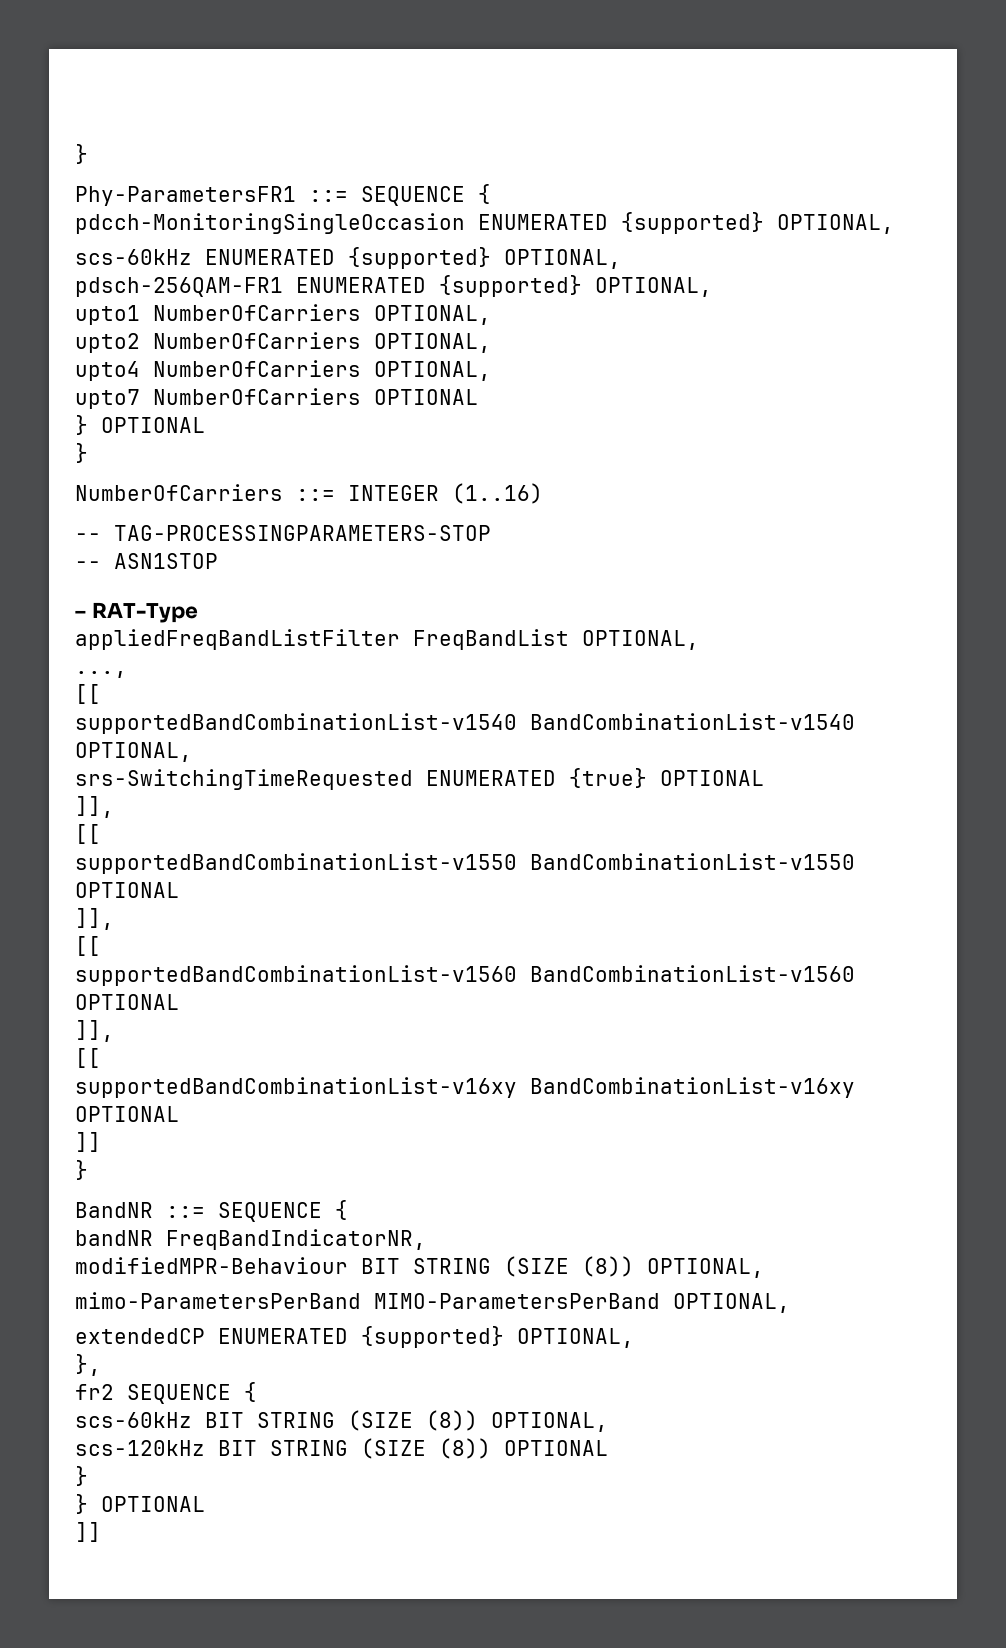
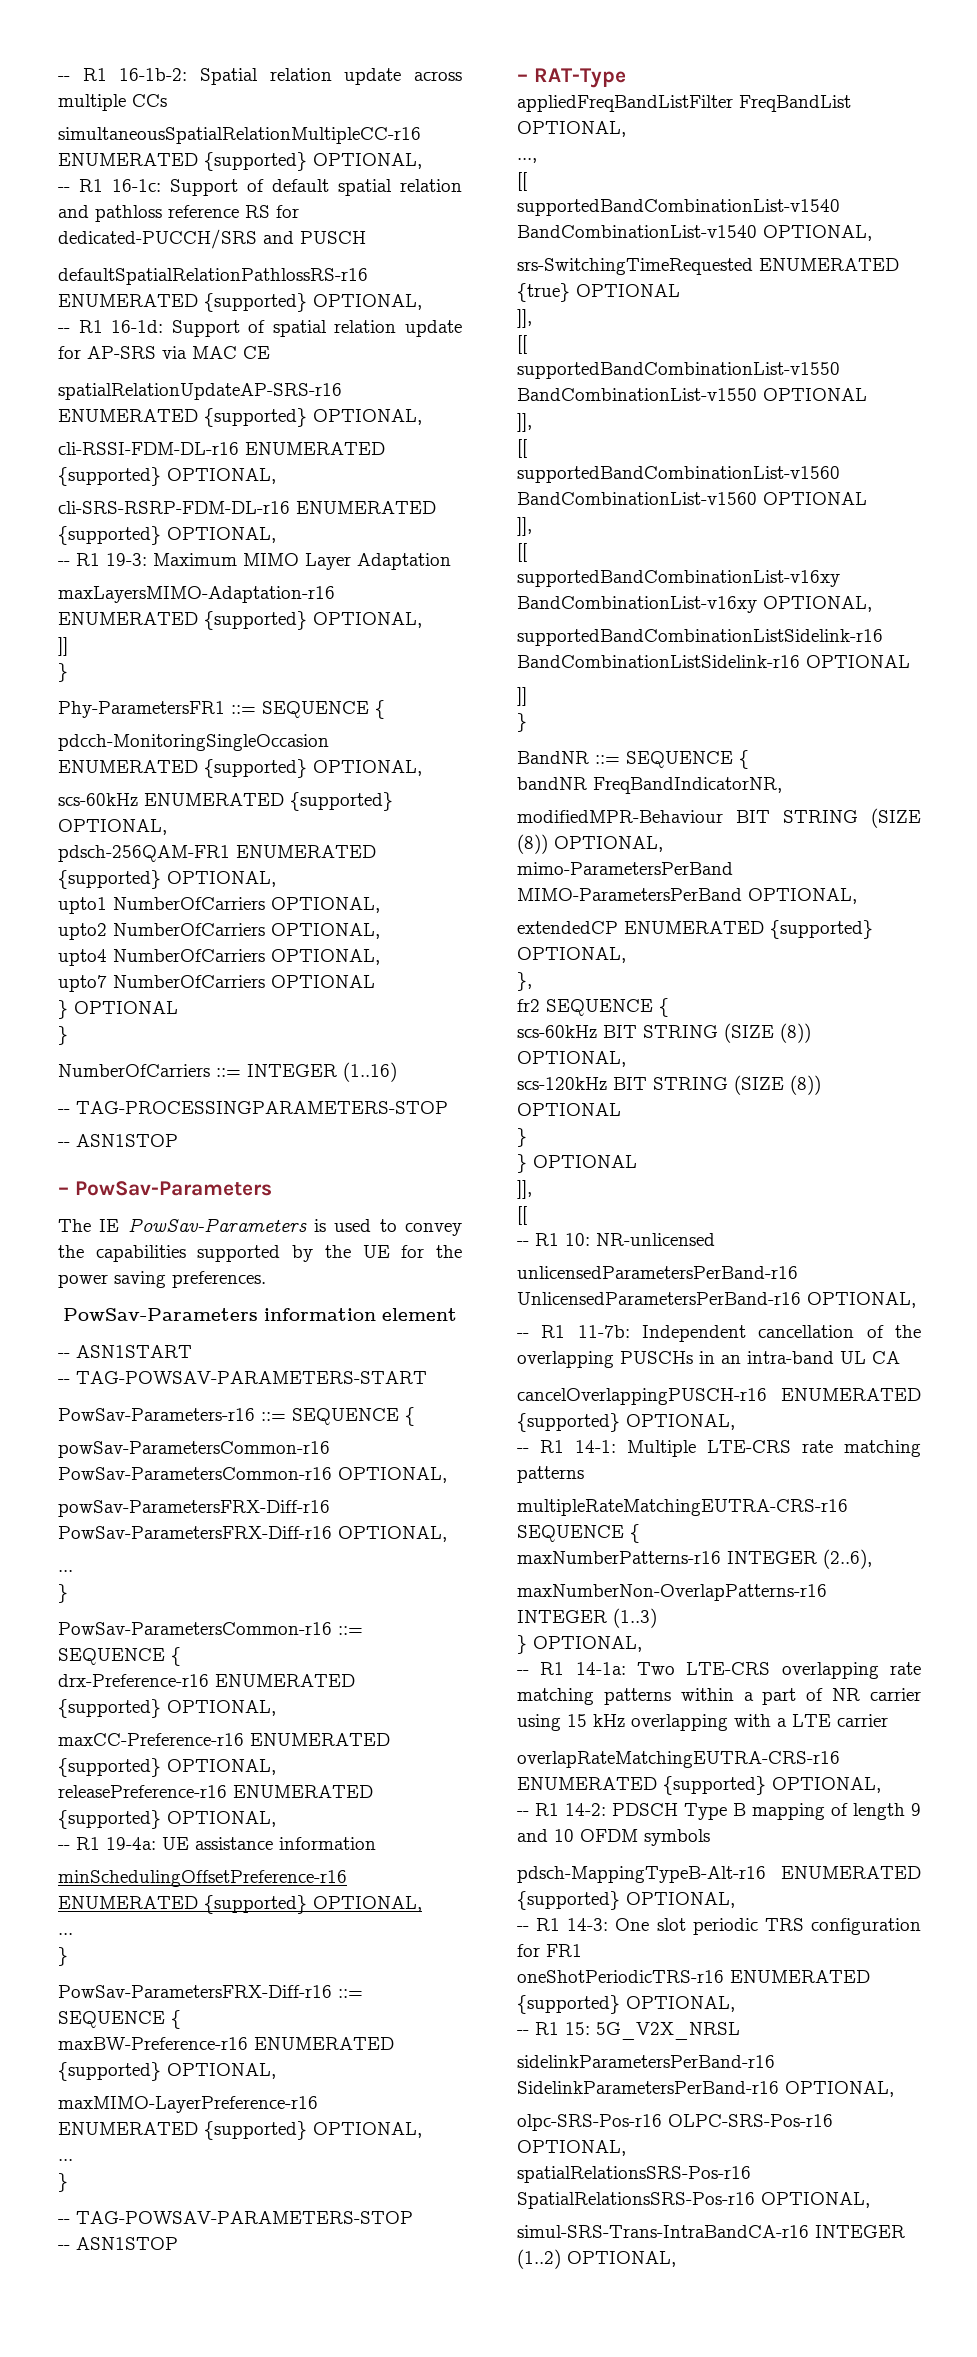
(75, 154) none -> [58,68,462,85] [58,94,167,111] [58,127,421,144] [58,152,422,171] [58,179,462,196] [58,205,299,222] [58,229,366,249] [58,268,368,285] [58,293,422,312] [58,320,462,337] [58,346,270,359] [58,383,342,400] [58,408,422,427] [58,442,385,455] [58,467,276,486] [58,501,436,514] [58,526,276,545] [58,553,451,570] [58,586,335,603] [58,611,422,630] [58,637,68,656] -- R1 16-1b-2: Spatial relation update across multiple CCs // simultaneousSpatialRelationMultipleCC-r16 ENUMERATED {supported} OPTIONAL, // -- R1 16-1c: Support of default spatial relation and pathloss reference RS for dedicated-PUCCH/SRS and PUSCH // defaultSpatialRelationPathlossRS-r16 ENUMERATED {supported} OPTIONAL, // -- R1 16-1d: Support of spatial relation update for AP-SRS via MAC CE // spatialRelationUpdateAP-SRS-r16 ENUMERATED {supported} OPTIONAL, // cli-RSSI-FDM-DL-r16 ENUMERATED {supported} OPTIONAL, // cli-SRS-RSRP-FDM-DL-r16 ENUMERATED {supported} OPTIONAL, // -- R1 19-3: Maximum MIMO Layer Adaptation // maxLayersMIMO-Adaptation-r16 ENUMERATED {supported} OPTIONAL, // ]] //
(218, 561) none -> [58,1181,272,1196] [58,1218,462,1236] [58,1245,463,1262] [58,1271,266,1288] [63,1308,457,1321] [58,1345,192,1358] [58,1371,427,1384] [58,1407,415,1426] [58,1441,330,1458] [58,1467,447,1483] [58,1500,330,1517] [58,1526,447,1542] [58,1570,73,1572] [58,1584,68,1603] [58,1622,363,1635] [58,1647,181,1666] [58,1674,355,1687] [58,1699,276,1718] [58,1733,390,1746] [58,1758,276,1777] [58,1785,373,1798] [58,1810,276,1829] [58,1837,376,1850] [58,1870,347,1887] [58,1895,422,1914] [58,1933,73,1935] [58,1947,68,1966] [58,1985,363,1998] [58,2010,181,2029] [58,2037,394,2050] [58,2062,276,2081] [58,2096,318,2113] [58,2121,422,2140] [58,2159,73,2161] [58,2173,68,2192] [58,2211,413,2224] [58,2237,178,2250] // – PowSav-Parameters // The IE PowSav-Parameters is used to convey the capabilities supported by the UE for the power saving preferences. // PowSav-Parameters information element // -- ASN1START // -- TAG-POWSAV-PARAMETERS-START // PowSav-Parameters-r16 ::= SEQUENCE { // powSav-ParametersCommon-r16 PowSav-ParametersCommon-r16 OPTIONAL, // powSav-ParametersFRX-Diff-r16 PowSav-ParametersFRX-Diff-r16 OPTIONAL, // ... // } // PowSav-ParametersCommon-r16 ::= SEQUENCE { // drx-Preference-r16 ENUMERATED {supported} OPTIONAL, // maxCC-Preference-r16 ENUMERATED {supported} OPTIONAL, // releasePreference-r16 ENUMERATED {supported} OPTIONAL, // -- R1 19-4a: UE assistance information // minSchedulingOffsetPreference-r16 ENUMERATED {supported} OPTIONAL, // ... // } // PowSav-ParametersFRX-Diff-r16 ::= SEQUENCE { // maxBW-Preference-r16 ENUMERATED {supported} OPTIONAL, // maxMIMO-LayerPreference-r16 ENUMERATED {supported} OPTIONAL, // ... // } // -- TAG-POWSAV-PARAMETERS-STOP // -- ASN1STOP
(855, 1087) none -> [763,596,872,612] [517,629,883,646] [517,655,800,668] OPTIONAL, // supportedBandCombinationListSidelink-r16 BandCombinationListSidelink-r16
[75,1522,101,1542] ]] -> [517,1180,532,1199] [517,1206,527,1225] [517,1233,715,1246] [517,1266,798,1279] [517,1292,916,1308] [517,1325,921,1342] [517,1351,900,1368] [517,1388,921,1405] [517,1413,735,1432] [517,1440,921,1457] [517,1466,584,1483] [517,1499,848,1516] [517,1524,640,1543] [517,1549,872,1569] [517,1584,827,1601] [517,1608,657,1628] [517,1635,642,1654] [517,1662,921,1679] [517,1688,921,1705] [517,1714,888,1731] [517,1751,840,1768] [517,1776,881,1795] [517,1803,921,1820] [517,1829,710,1846] [517,1866,921,1883] [517,1891,735,1910] [517,1918,921,1935] [517,1944,582,1957] [517,1970,870,1983] [517,1995,735,2014] [517,2022,740,2040] [517,2055,775,2068] [517,2081,894,2097] [517,2114,833,2131] [517,2140,626,2156] [517,2166,751,2183] [517,2192,870,2209] [517,2225,905,2238] [517,2249,676,2269] ]], // [[ // -- R1 10: NR-unlicensed // unlicensedParametersPerBand-r16 UnlicensedParametersPerBand-r16 OPTIONAL, // -- R1 11-7b: Independent cancellation of the overlapping PUSCHs in an intra-band UL CA // cancelOverlappingPUSCH-r16 ENUMERATED {supported} OPTIONAL, // -- R1 14-1: Multiple LTE-CRS rate matching patterns // multipleRateMatchingEUTRA-CRS-r16 SEQUENCE { // maxNumberPatterns-r16 INTEGER (2..6), // maxNumberNon-OverlapPatterns-r16 INTEGER (1..3) // } OPTIONAL, // -- R1 14-1a: Two LTE-CRS overlapping rate matching patterns within a part of NR carrier using 15 kHz overlapping with a LTE carrier // overlapRateMatchingEUTRA-CRS-r16 ENUMERATED {supported} OPTIONAL, // -- R1 14-2: PDSCH Type B mapping of length 9 and 10 OFDM symbols // pdsch-MappingTypeB-Alt-r16 ENUMERATED {supported} OPTIONAL, // -- R1 14-3: One slot periodic TRS configuration for FR1 // oneShotPeriodicTRS-r16 ENUMERATED {supported} OPTIONAL, // -- R1 15: 5G_V2X_NRSL // sidelinkParametersPerBand-r16 SidelinkParametersPerBand-r16 OPTIONAL, // olpc-SRS-Pos-r16 OLPC-SRS-Pos-r16 OPTIONAL, // spatialRelationsSRS-Pos-r16 SpatialRelationsSRS-Pos-r16 OPTIONAL, // simul-SRS-Trans-IntraBandCA-r16 INTEGER (1..2) OPTIONAL,

